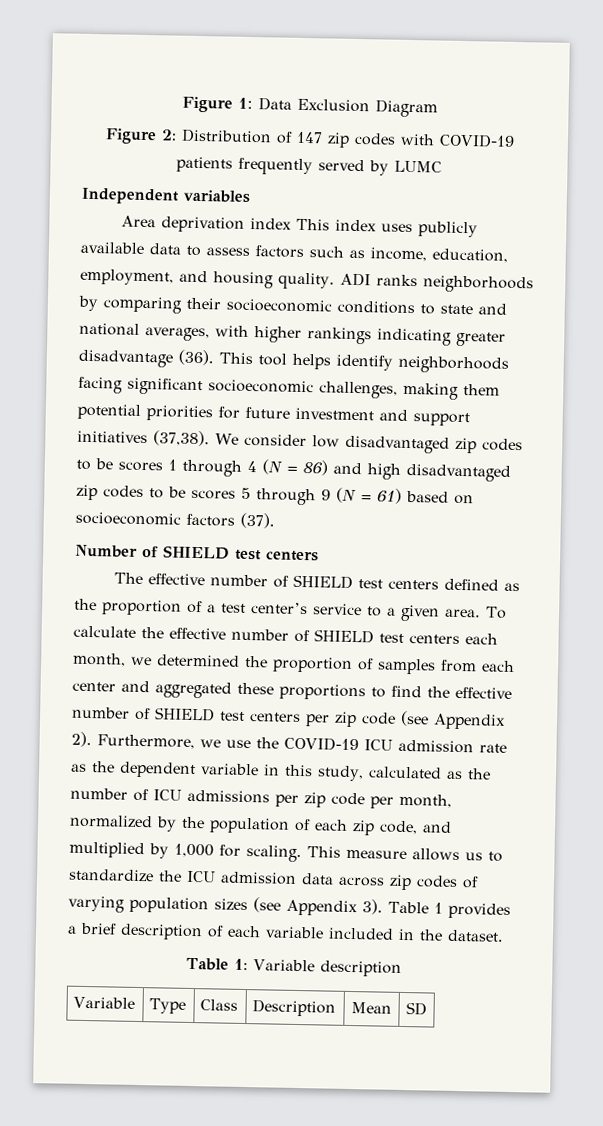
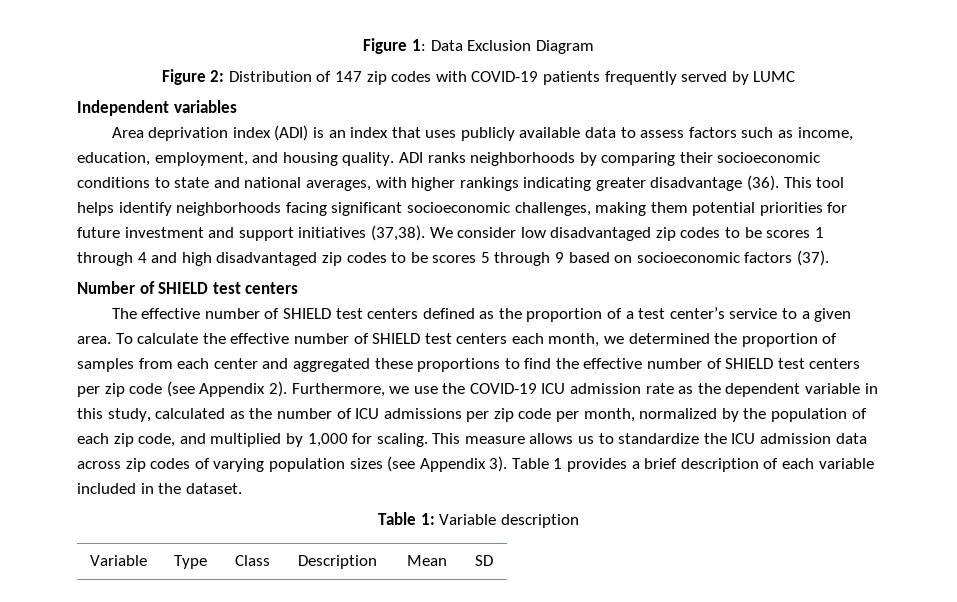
[295,218,377,232] This index -> [274,125,421,141] (ADI) is an index that
[262,459,328,476] (N = 86) -> (147, 257) none
[336,487,402,504] (N = 61) -> (565, 257) none

